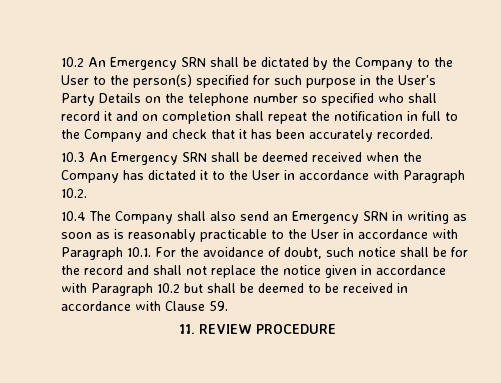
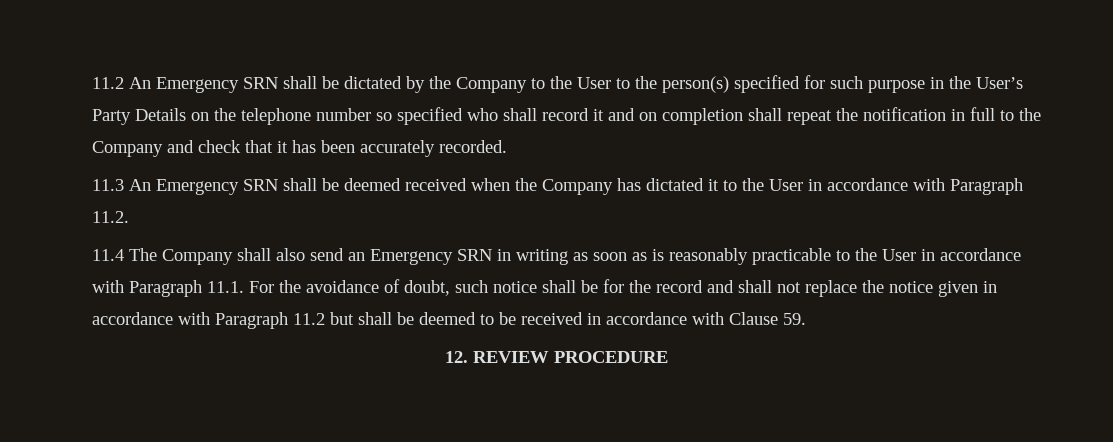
[61,57,85,67] 10.2 -> [91,77,124,89] 11.2
[61,152,86,162] 10.3 -> [91,179,124,191] 11.3
[61,188,88,198] [61,211,87,221] 10.2. // 10.4 -> [91,211,129,223] [91,249,124,261] 11.2. // 11.4
[127,247,152,257] 10.1. -> [206,281,244,293] 11.1.
[157,283,181,293] 10.2 -> [292,313,325,325] 11.2
[179,324,195,334] 11. -> [444,351,468,363] 12.

